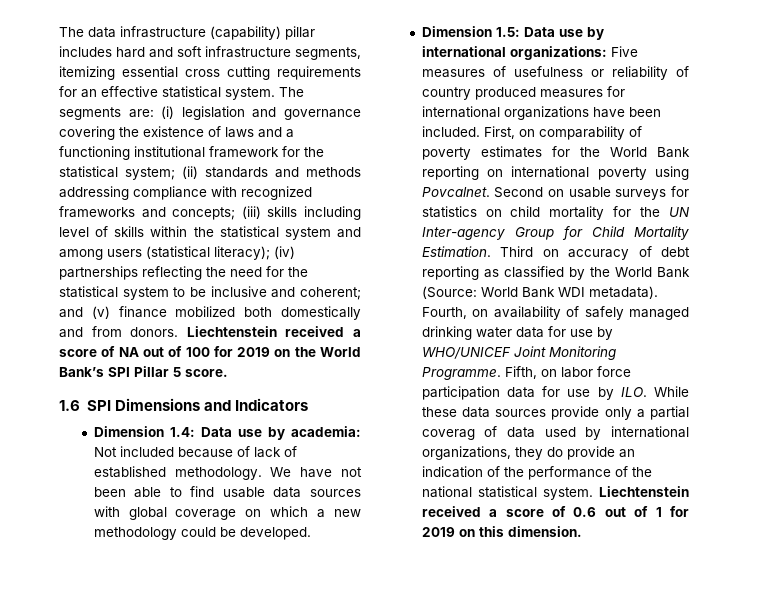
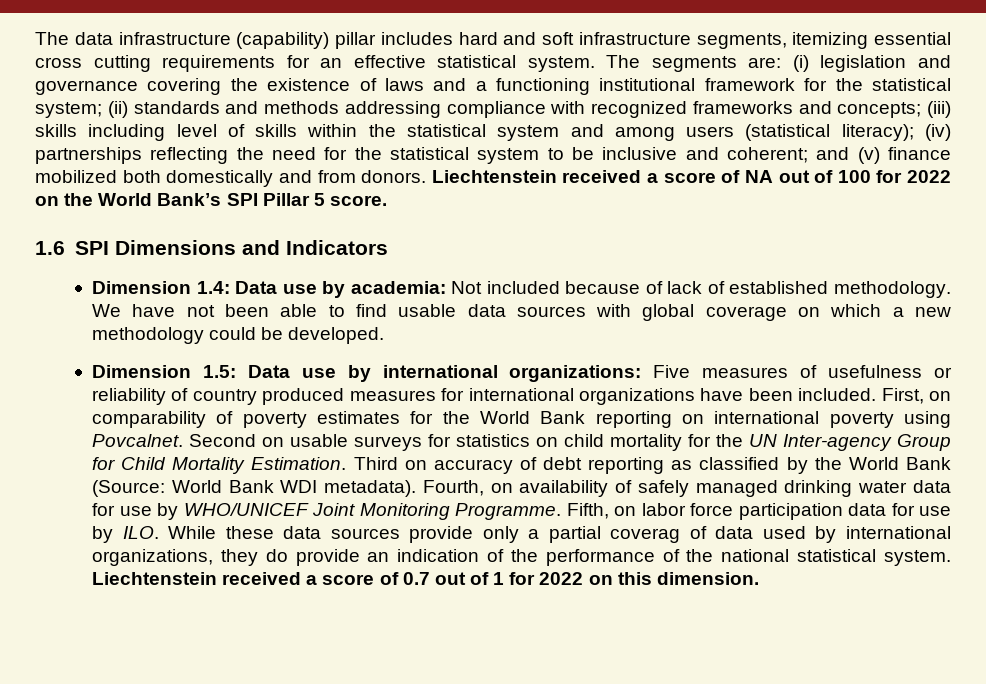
[237,347,271,357] 2019 -> [907,170,951,183] 2022
[573,507,597,517] 0.6 -> [402,572,430,585] 0.7
[421,527,455,537] 2019 -> [539,572,584,585] 2022

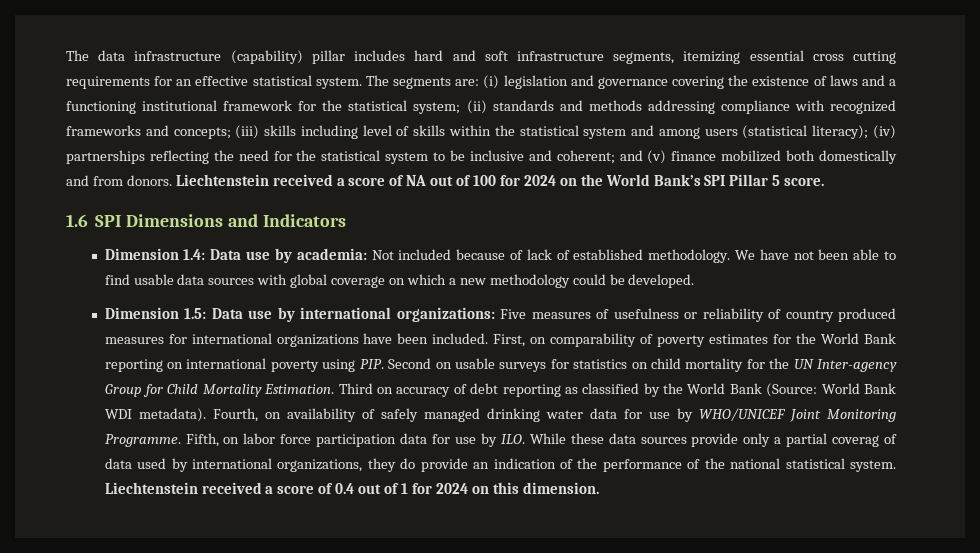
[907,170,951,183] 2022 -> [523,175,556,186] 2024
[92,434,184,447] Povcalnet. -> [359,359,384,369] PIP.
[402,572,430,585] 0.7 -> [335,483,355,494] 0.4
[539,572,584,585] 2022 -> [435,483,468,494] 2024

